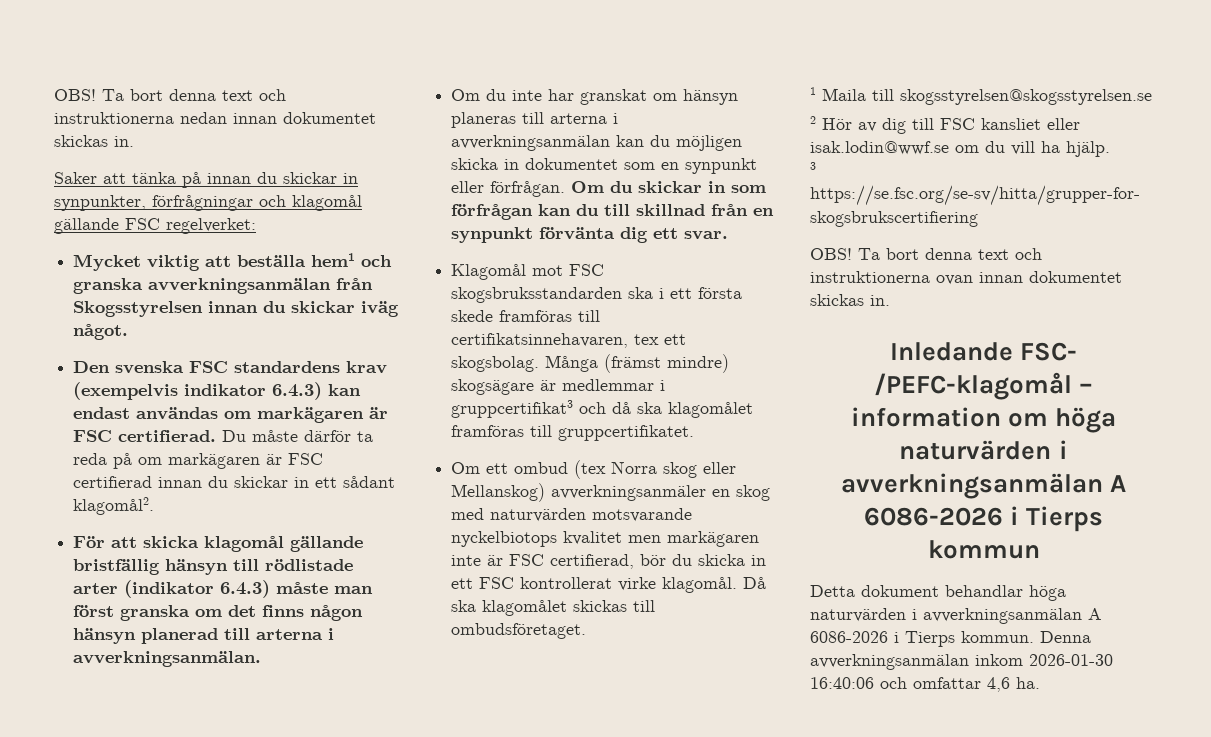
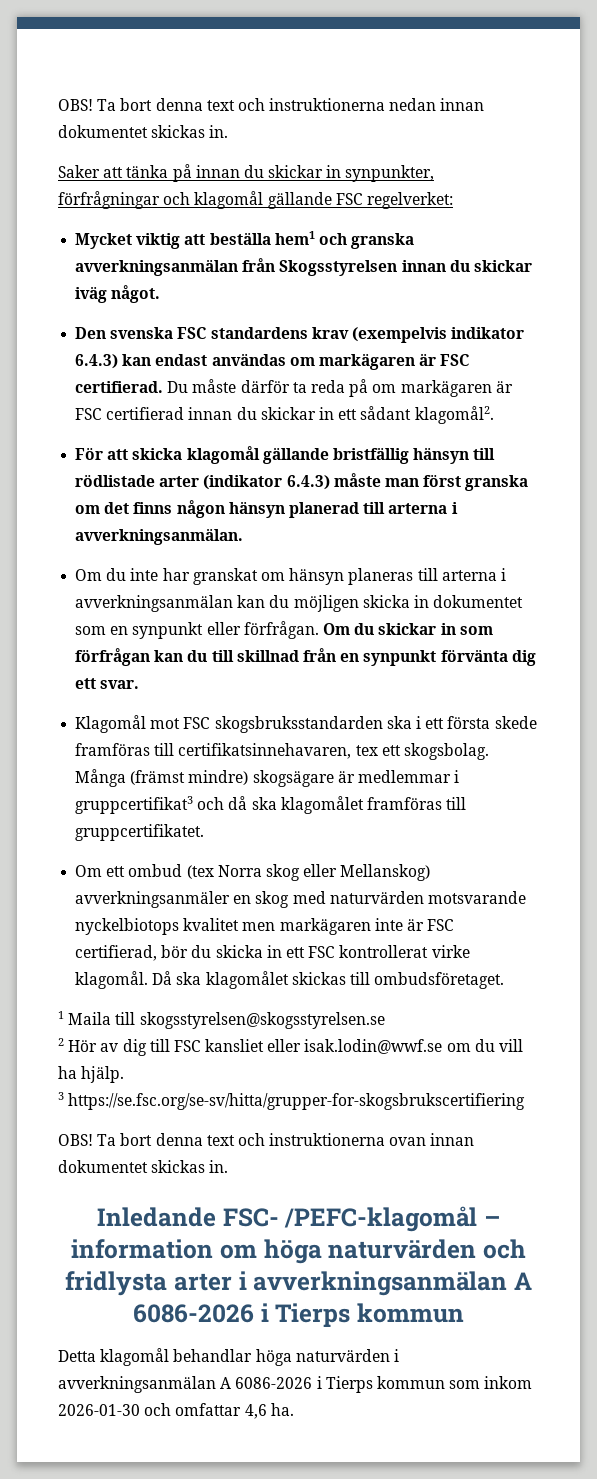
(1052, 450) none -> [482,1239,526,1259] [65,1271,232,1296] och fridlysta arter
[861,585,939,597] dokument -> [100,1348,170,1366] klagomål
[961,631,1091,643] [810,654,969,670] kommun. Denna avverkningsanmälan -> [376,1376,481,1389] kommun som
[810,677,874,689] 16:40:06 -> (140, 1410) none

